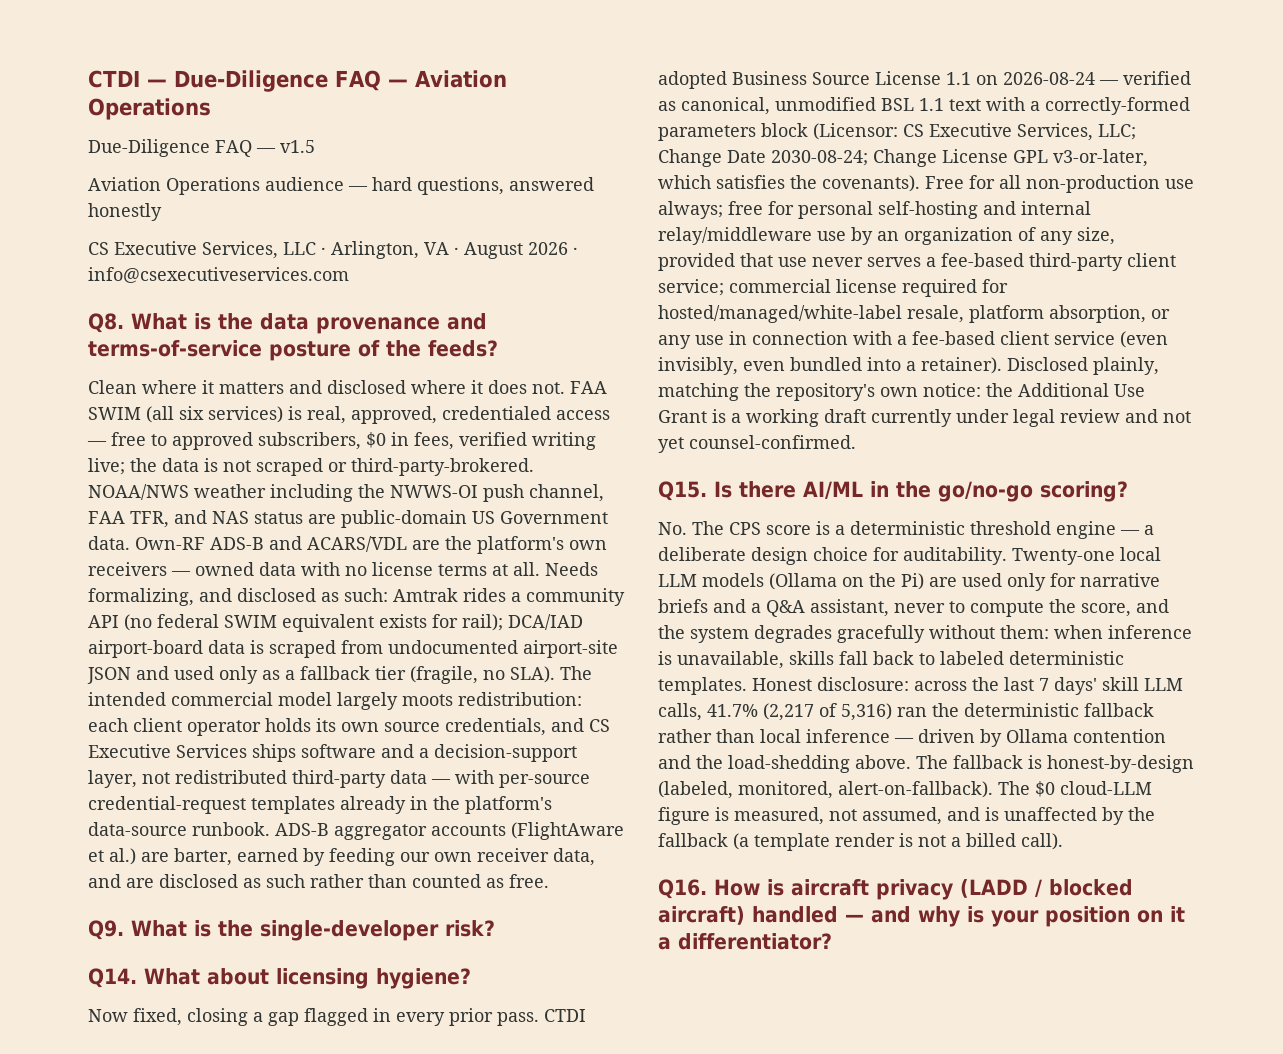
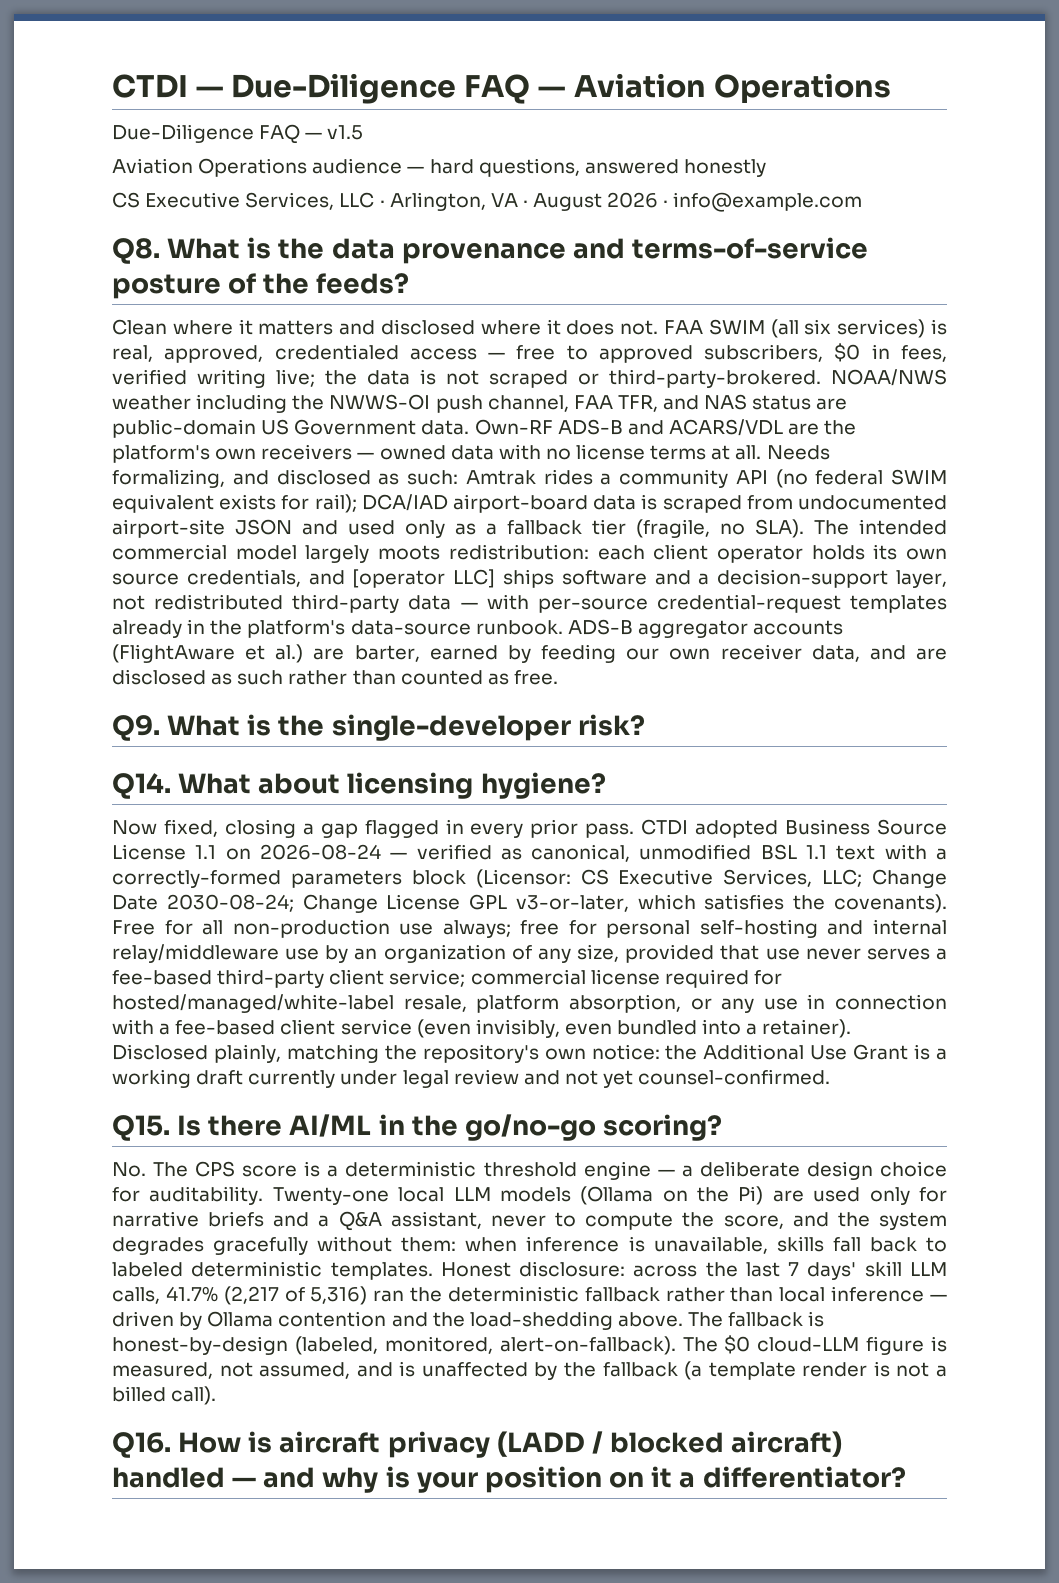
[88,267,349,283] info@csexecutiveservices.com -> [673,192,863,212] info@example.com
[589,719,610,732] [88,744,247,758] CS Executive Services -> [352,569,496,588] [operator LLC]

